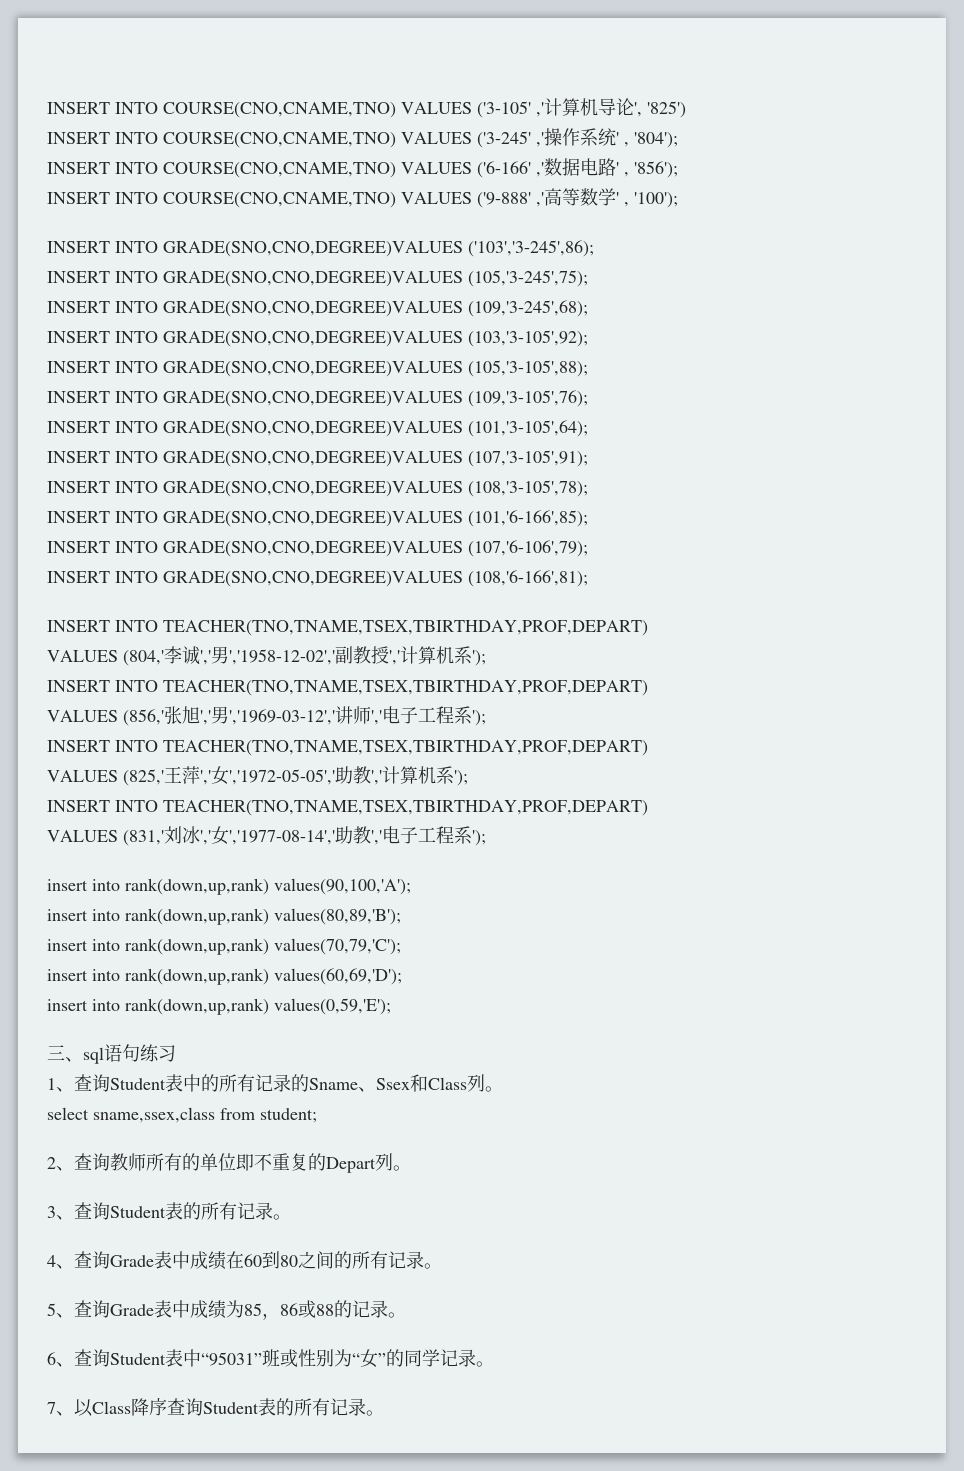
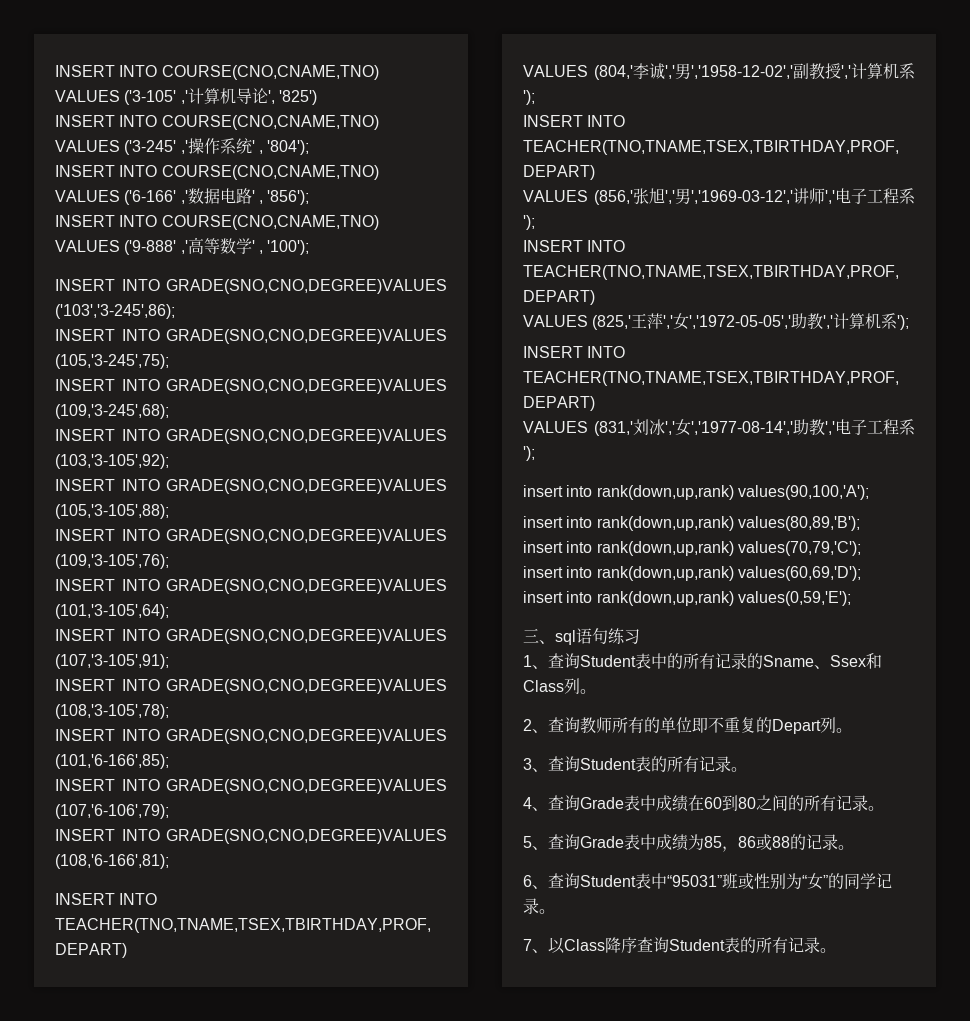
[47,1107,317,1123] // select sname,ssex,class from student; -> (596, 691) none

